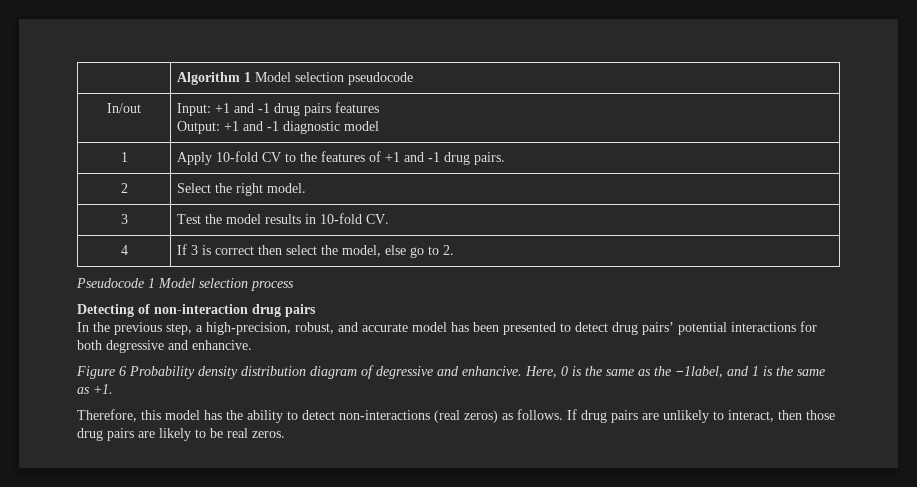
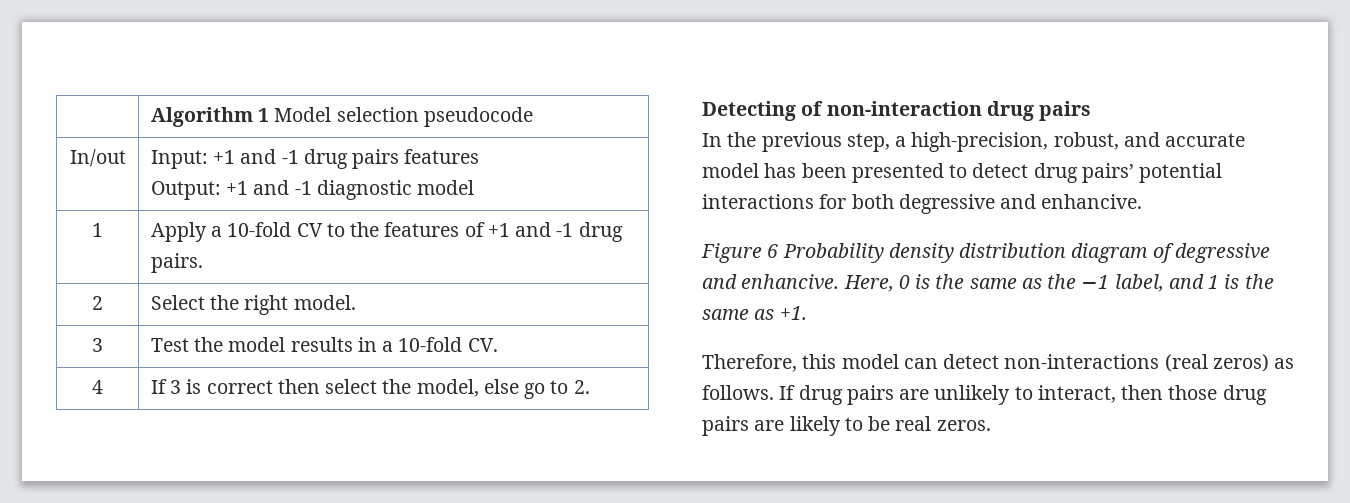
(213, 158) none -> [210,226,222,237] a
(317, 219) none -> [382,341,394,352] a
[76,278,294,291] // Pseudocode 1 Model selection process -> (590, 387) none
[675,366,723,378] −1label, -> [1081,274,1164,292] −1 label,
[204,410,298,423] has the ability to -> [903,358,938,369] can

